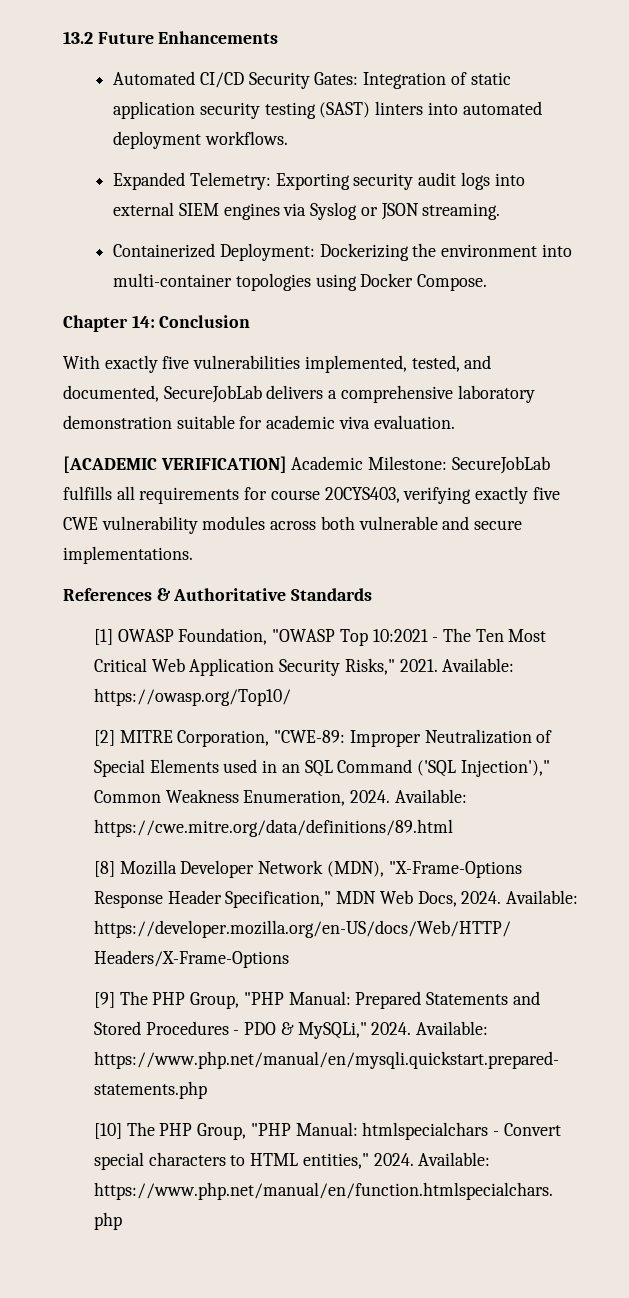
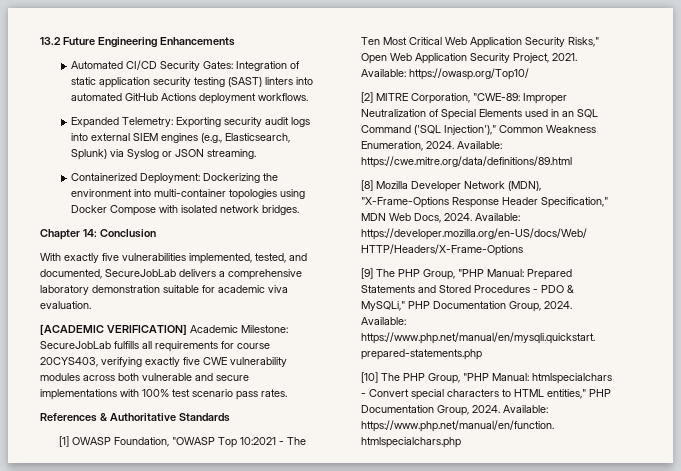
(154, 38) none -> [98,37,157,48] Engineering
(542, 108) none -> [124,93,196,101] GitHub Actions
(280, 211) none -> [200,133,290,143] [70,149,107,160] (e.g., Elasticsearch, Splunk)
[417,274,488,291] Compose. -> [109,205,299,216] Compose with isolated network bridges.
[63,546,193,564] implementations. -> [40,389,287,400] implementations with 100% test scenario pass rates.
(395, 666) none -> [360,53,549,64] Open Web Application Security Project,
(367, 1030) none -> [407,301,541,312] PHP Documentation Group,
(369, 1161) none -> [588,389,611,397] [360,405,469,416] PHP Documentation Group,

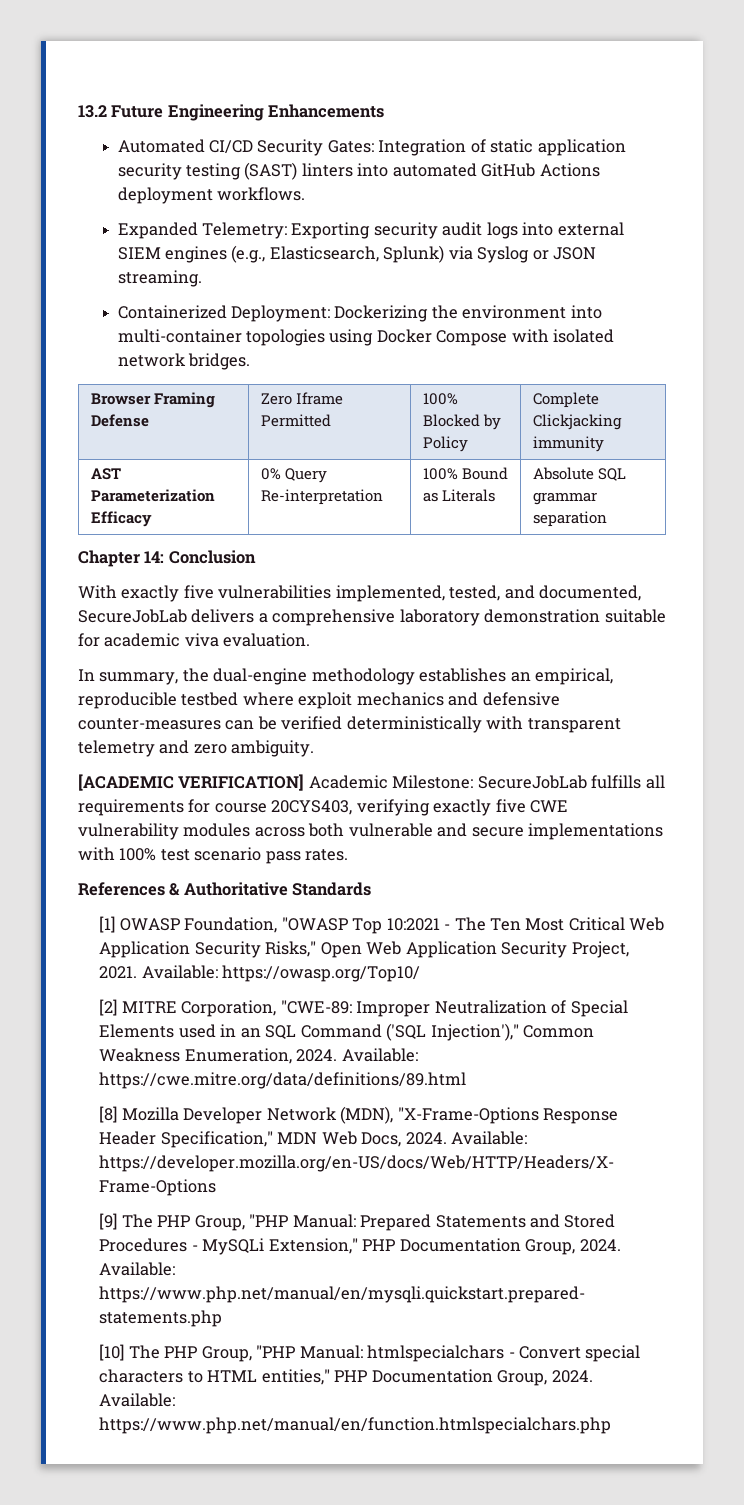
(299, 210) none -> [90,392,215,408] [90,414,149,427] [260,392,343,405] [260,414,331,427] [422,393,458,405] [422,414,501,430] [422,436,468,452] [532,392,599,408] [532,414,622,430] [532,436,604,452] [90,468,121,480] [90,489,215,502] [90,511,152,527] [260,468,327,483] [260,489,383,505] [422,467,508,480] [422,489,495,502] [532,467,626,481] [532,492,597,505] [532,511,607,527] // Browser Framing Defense | Zero Iframe Permitted | 100% Blocked by Policy | Complete Clickjacking immunity // AST Parameterization Efficacy | 0% Query Re-interpretation | 100% Bound as Literals | Absolute SQL grammar separation
(91, 305) none -> [78,668,614,685] [78,692,560,709] [78,716,621,733] [78,740,315,757] // In summary, the dual-engine methodology establishes an empirical, reproducible testbed where exploit mechanics and defensive counter-measures can be verified deterministically with transparent telemetry and zero ambiguity.
[540,285,574,293] [360,301,405,311] PDO & MySQLi," -> [202,1238,358,1255] MySQLi Extension,"

